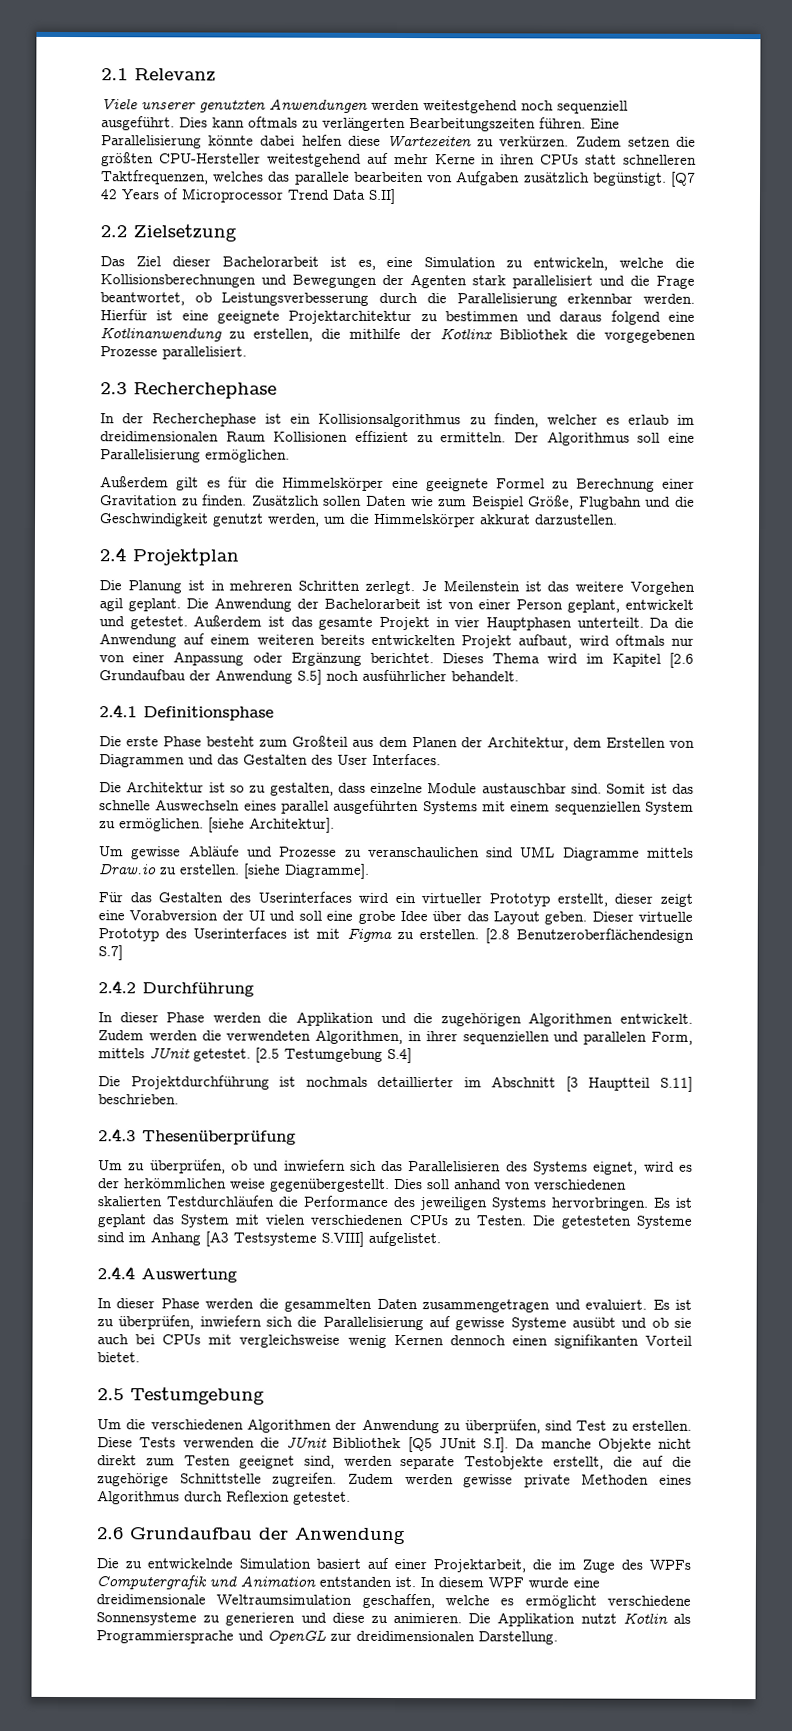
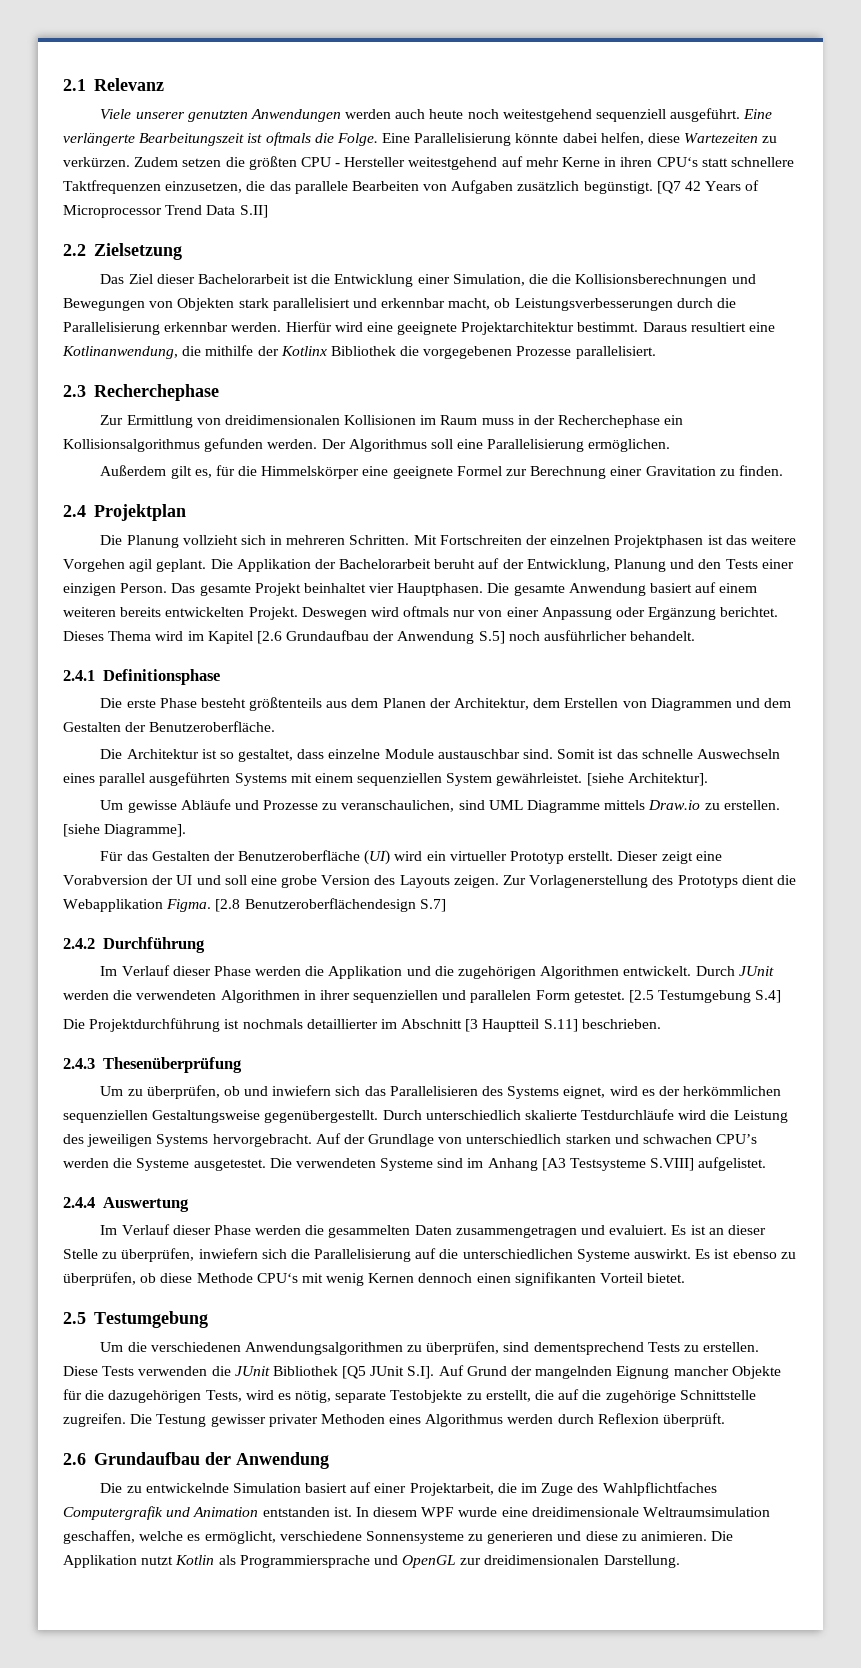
[423,100,628,114] [101,116,586,132] weitestgehend noch sequenziell ausgeführt. Dies kann oftmals zu verlängerten Bearbeitungszeiten führen. -> [395,108,773,122] [63,132,378,146] auch heute noch weitestgehend sequenziell ausgeführt. Eine verlängerte Bearbeitungszeit ist oftmals die Folge.
[301,134,343,146] helfen -> [600,132,644,145] helfen,
[158,153,261,164] CPU-Hersteller -> [300,157,406,167] CPU - Hersteller
[540,154,697,165] [101,170,265,185] CPUs statt schnelleren Taktfrequenzen, welches -> [656,157,794,167] [63,180,266,194] CPU‘s statt schnellere Taktfrequenzen einzusetzen, die
[353,171,424,183] bearbeiten -> [351,181,419,191] Bearbeiten
[357,256,665,271] es, eine Simulation zu entwickeln, welche -> [311,274,548,287] die Entwicklung einer Simulation, die
[382,274,467,289] der Agenten -> [149,298,235,311] von Objekten
[630,275,695,289] [100,292,370,306] die Frage beantwortet, ob Leistungsverbesserung -> [381,298,673,311] erkennbar macht, ob Leistungsverbesserungen
[156,310,174,321] ist -> [334,322,363,332] wird
[420,310,695,325] [100,327,314,342] zu bestimmen und daraus folgend eine Kotlinanwendung zu erstellen, -> [577,322,776,332] [62,346,178,359] bestimmt. Daraus resultiert eine Kotlinanwendung,
[100,413,115,424] In -> [100,415,530,428] Zur Ermittlung von dreidimensionalen Kollisionen im Raum muss in
[265,413,283,424] ist -> (661, 421) none
[469,413,695,428] [100,430,507,443] zu finden, welcher es erlaub im dreidimensionalen Raum Kollisionen effizient zu ermitteln. -> [204,438,318,452] gefunden werden.
[206,480,221,488] es -> [194,469,212,478] es,
[552,481,570,489] zu -> [505,469,527,476] zur
[251,495,695,510] [100,513,618,528] [99,547,240,566] [99,580,520,595] Zusätzlich sollen Daten wie zum Beispiel Größe, Flugbahn und die Geschwindigkeit genutzt werden, um die Himmelskörper akkurat darzustellen. // 2.4 Projektplan // Die Planung ist in mehreren Schritten zerlegt. Je Meilenstein -> [63,504,186,521] [100,535,704,548] // 2.4 Projektplan // Die Planung vollzieht sich in mehreren Schritten. Mit Fortschreiten der einzelnen Projektphasen
[214,597,292,612] Anwendung -> [236,559,311,572] Applikation
[426,599,694,613] [99,615,694,631] [99,633,177,648] ist von einer Person geplant, entwickelt und getestet. Außerdem ist das gesamte Projekt in vier Hauptphasen unterteilt. Da die Anwendung -> [434,558,794,572] [63,583,693,596] beruht auf der Entwicklung, Planung und den Tests einer einzigen Person. Das gesamte Projekt beinhaltet vier Hauptphasen. Die gesamte Anwendung basiert
[461,634,573,649] Projekt aufbaut, -> [248,607,367,620] Projekt. Deswegen
[259,735,349,747] zum Großteil -> [249,697,323,711] größtenteils
[217,753,441,766] das Gestalten des User Interfaces. -> [764,698,792,708] [63,721,276,732] dem Gestalten der Benutzeroberfläche.
[249,782,334,796] zu gestalten, -> [238,749,294,762] gestaltet,
[99,818,204,832] zu ermöglichen. -> [496,773,583,786] gewährleistet.
[367,846,480,858] veranschaulichen -> [341,800,455,812] veranschaulichen,
[228,891,352,903] des Userinterfaces -> [213,850,391,865] der Benutzeroberfläche (UI)
[556,893,654,907] erstellt, dieser -> [568,851,659,861] erstellt. Dieser
[399,911,693,925] [98,927,479,942] Idee über das Layout geben. Dieser virtuelle Prototyp des Userinterfaces ist mit Figma zu erstellen. -> [321,875,796,888] [63,899,212,912] Version des Layouts zeigen. Zur Vorlagenerstellung des Prototyps dient die Webapplikation Figma.
[98,1012,113,1023] In -> [100,965,170,976] Im Verlauf
[98,1030,144,1041] Zudem -> [695,966,774,976] Durch JUnit
[315,1029,404,1045] Algorithmen, -> [220,990,300,1003] Algorithmen
[651,1031,693,1045] [98,1047,190,1059] Form, mittels JUnit -> [535,990,570,1000] Form
[230,1178,627,1192] [97,1195,693,1211] [97,1214,631,1229] weise gegenübergestellt. Dies soll anhand von verschiedenen skalierten Testdurchläufen die Performance des jeweiligen Systems hervorbringen. Es ist geplant das System mit vielen verschiedenen CPUs zu Testen. Die getesteten -> [63,1109,788,1123] [63,1133,758,1147] [63,1158,376,1171] sequenziellen Gestaltungsweise gegenübergestellt. Durch unterschiedlich skalierte Testdurchläufe wird die Leistung des jeweiligen Systems hervorgebracht. Auf der Grundlage von unterschiedlich starken und schwachen CPU’s werden die Systeme ausgetestet. Die verwendeten
[97,1298,112,1309] In -> [100,1224,170,1235] Im Verlauf
(692, 1304) none -> [708,1225,766,1235] [63,1249,98,1259] an dieser Stelle
[455,1317,693,1331] [97,1334,341,1348] gewisse Systeme ausübt und ob sie auch bei CPUs mit vergleichsweise -> [439,1249,796,1262] [63,1272,323,1286] die unterschiedlichen Systeme auswirkt. Es ist ebenso zu überprüfen, ob diese Methode CPU‘s mit
[247,1418,440,1434] Algorithmen der Anwendung -> [244,1342,403,1355] Anwendungsalgorithmen
[576,1420,608,1431] Test -> [533,1342,680,1355] dementsprechend Tests
[515,1438,692,1452] [97,1455,393,1469] Da manche Objekte nicht direkt zum Testen geeignet sind, werden -> [438,1365,781,1379] [63,1389,332,1403] Auf Grund der mangelnden Eignung mancher Objekte für die dazugehörigen Tests, wird es nötig,
(545, 1463) none -> [466,1393,482,1400] zu
[347,1473,571,1488] Zudem werden gewisse private -> [130,1414,318,1427] Die Testung gewisser privater
(180, 1497) none -> [507,1414,554,1424] werden
[293,1491,351,1505] getestet. -> [663,1413,726,1427] überprüft.
[649,1559,691,1570] WPFs -> [602,1482,717,1496] Wahlpflichtfaches
[524,1595,597,1609] ermöglicht -> [204,1531,276,1544] ermöglicht,

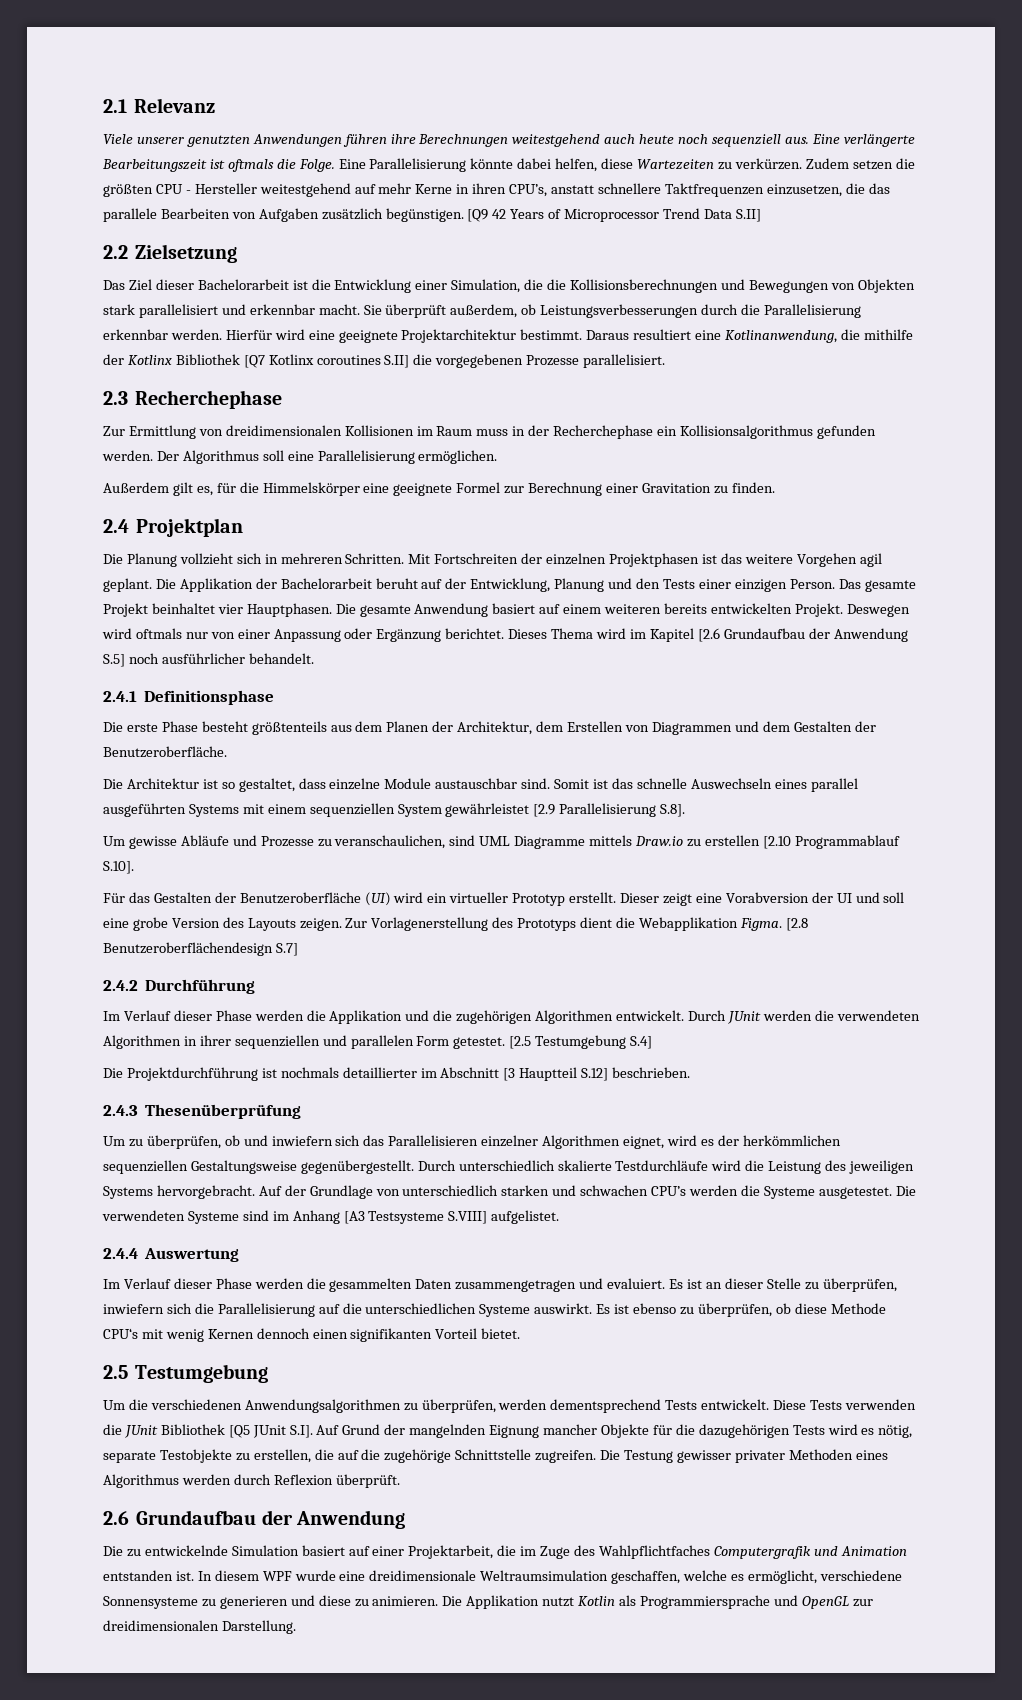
[345,108,741,122] werden auch heute noch weitestgehend sequenziell ausgeführt. -> [342,134,809,147] führen ihre Berechnungen weitestgehend auch heute noch sequenziell aus.
[656,157,728,167] CPU‘s statt -> [509,184,595,197] CPU’s, anstatt
[583,181,681,194] begünstigt. [Q7 -> [385,208,489,222] begünstigen. [Q9
[448,298,491,310] macht, -> [318,304,518,318] macht. Sie überprüft außerdem,
(396, 351) none -> [243,354,410,368] [Q7 Kotlinx coroutines S.II]
[496,773,708,786] gewährleistet. [siehe Architektur]. -> [445,803,686,817] gewährleistet [2.9 Parallelisierung S.8].
[723,800,780,810] [63,824,187,837] erstellen. [siehe Diagramme]. -> [704,835,900,849] [103,861,134,874] erstellen [2.10 Programmablauf S.10].
[543,1019,578,1032] S.11] -> [581,1068,609,1081] S.12]
[481,1086,560,1099] des Systems -> [481,1135,621,1149] einzelner Algorithmen
[503,1342,530,1352] sind -> [498,1399,548,1410] werden
[683,1342,760,1352] zu erstellen. -> [701,1399,770,1410] entwickelt.
[205,1390,242,1402] Tests, -> [792,1425,825,1435] Tests
[485,1390,531,1402] erstellt, -> [253,1449,311,1463] erstellen,

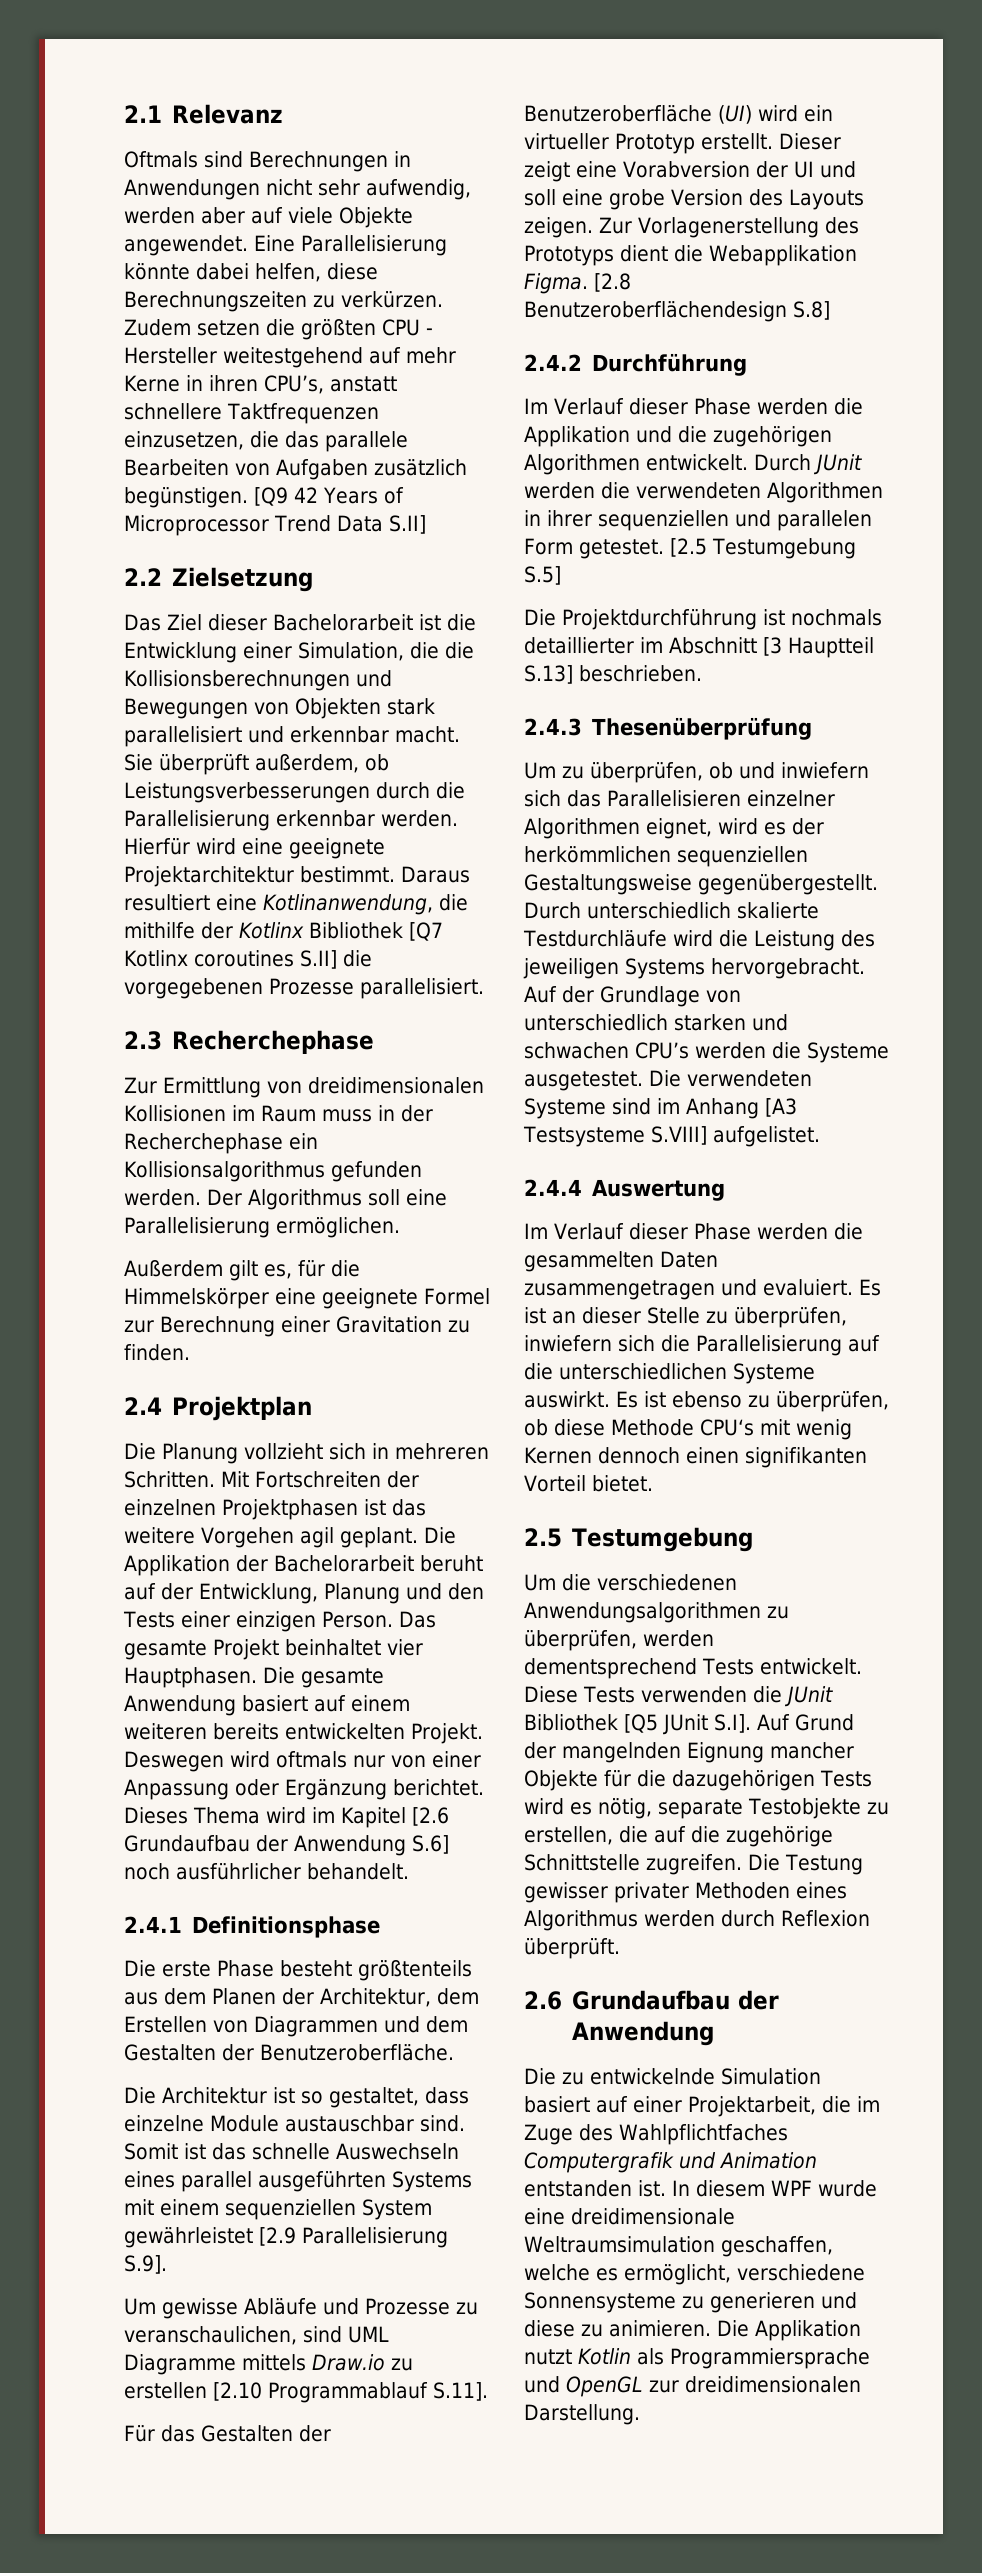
[103,134,915,147] [102,159,335,172] Viele unserer genutzten Anwendungen führen ihre Berechnungen weitestgehend auch heute noch sequenziell aus. Eine verlängerte Bearbeitungszeit ist oftmals die Folge. -> [124,151,411,172] [124,179,471,200] [124,207,413,228] [124,235,248,256] Oftmals sind Berechnungen in Anwendungen nicht sehr aufwendig, werden aber auf viele Objekte angewendet.
[637,159,715,170] Wartezeiten -> [124,291,307,312] Berechnungszeiten
[103,654,125,667] S.5] -> [412,1835,449,1854] S.6]
[660,804,686,817] S.8]. -> [124,2255,167,2274] S.9].
[103,861,134,874] S.10]. -> [433,2382,488,2401] S.11].
[275,943,298,956] S.7] -> [793,301,830,320] S.8]
[630,1036,653,1049] S.4] -> [524,566,561,585] S.5]
[581,1068,609,1081] S.12] -> [524,665,573,684] S.13]

